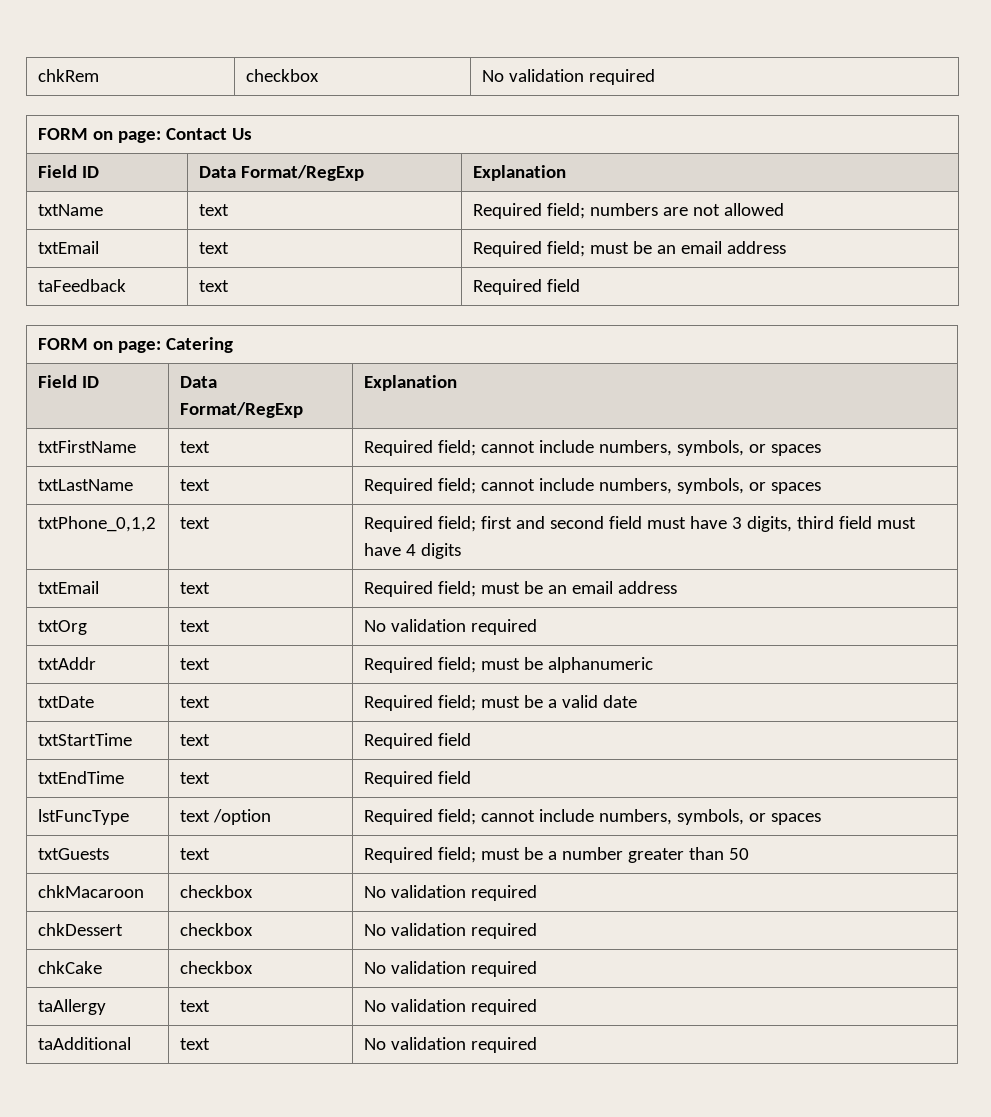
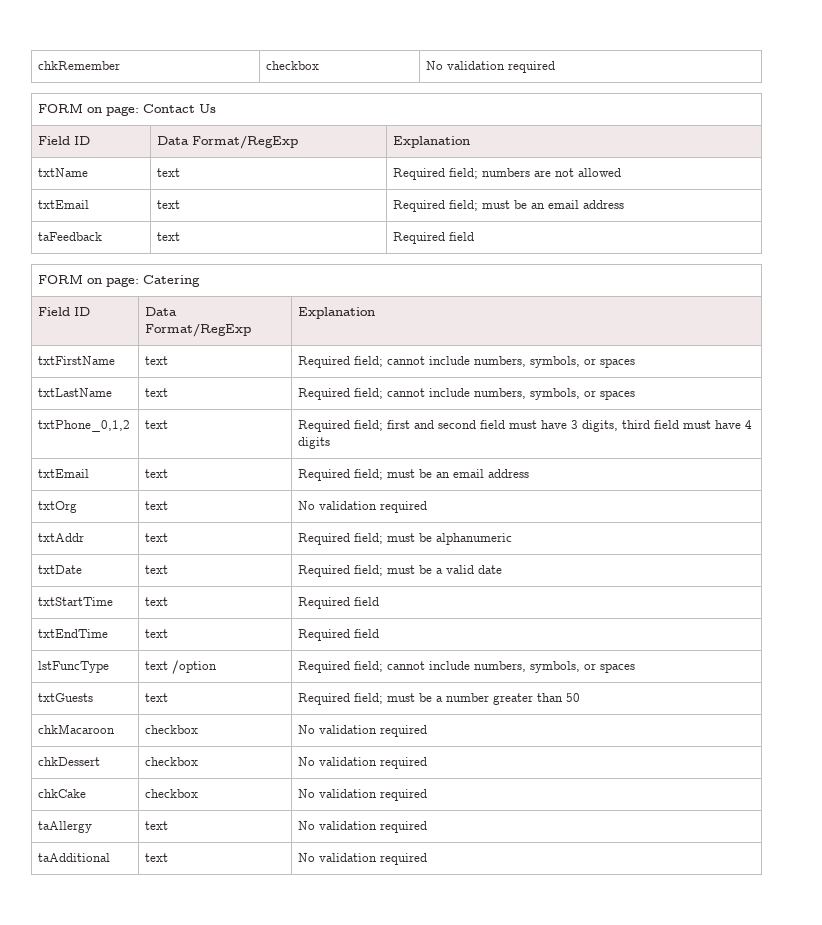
[37,69,99,82] chkRem -> [38,61,121,70] chkRemember

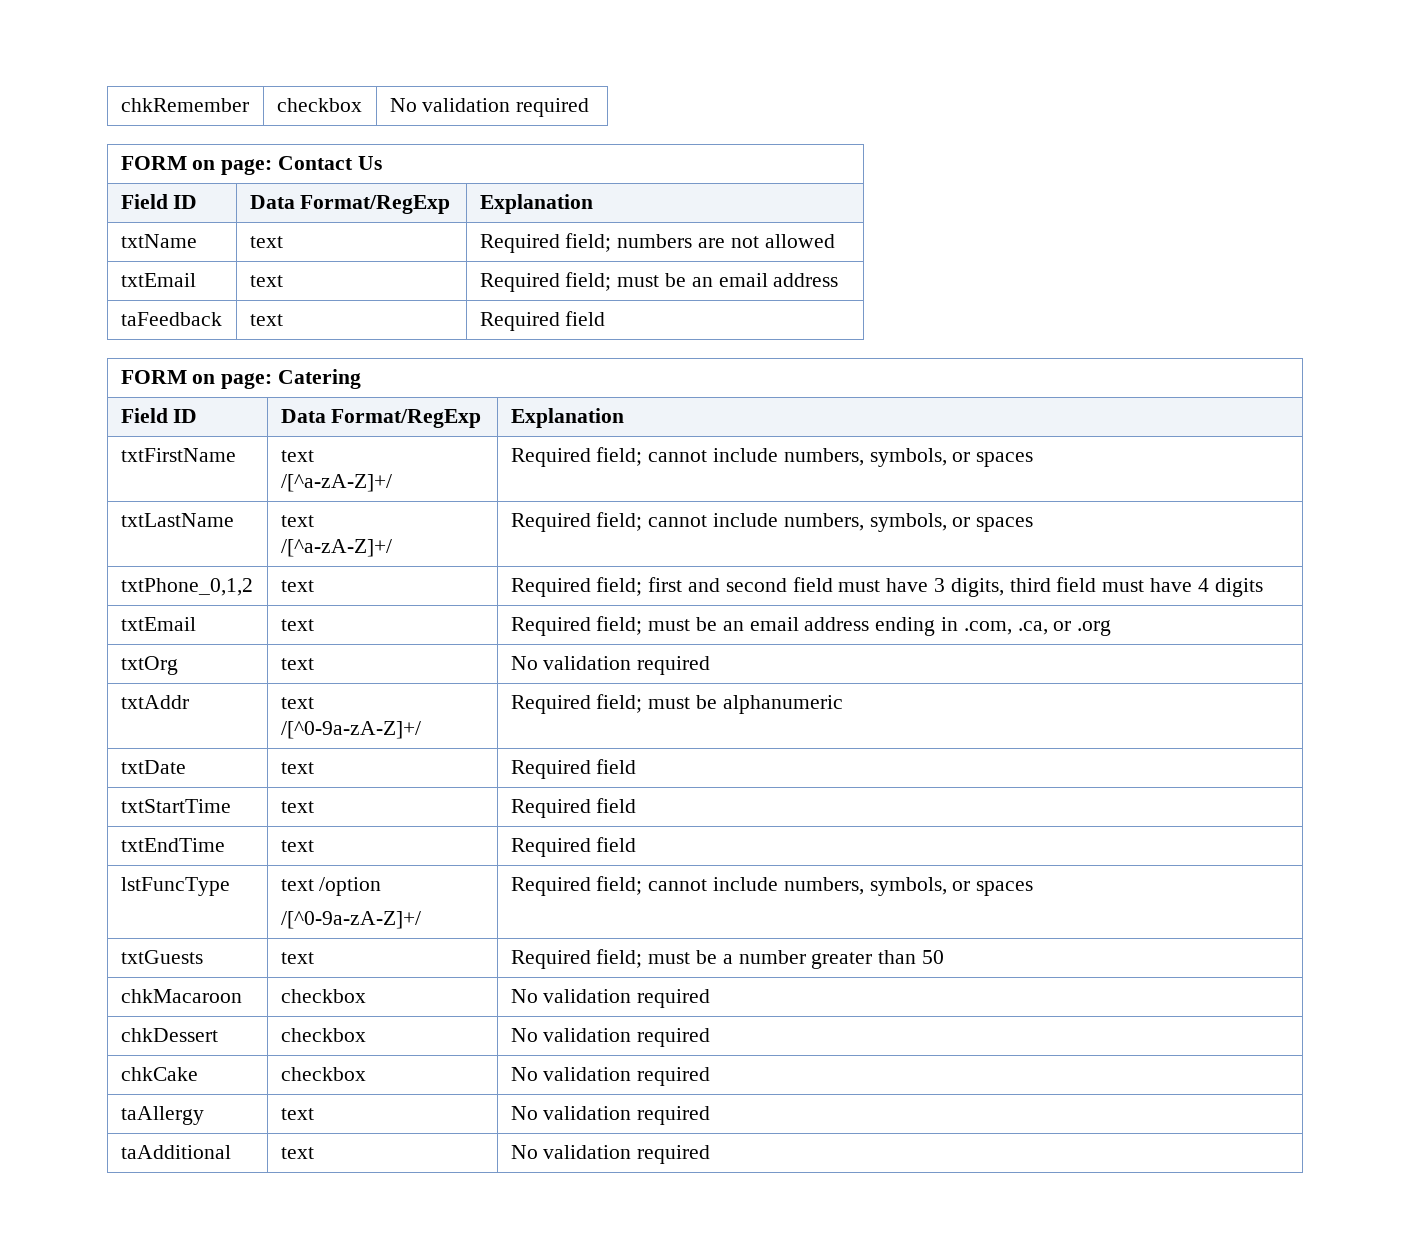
(169, 360) none -> [280,474,392,492] // /[^a-zA-Z]+/
(169, 392) none -> [280,539,392,557] // /[^a-zA-Z]+/
(530, 473) none -> [875,617,1112,636] ending in .com, .ca, or .org
(169, 537) none -> [280,721,421,739] // /[^0-9a-zA-Z]+/
[354,565,503,576] field; must be a valid date -> [596,759,637,774] field
(218, 667) none -> [280,911,421,929] // /[^0-9a-zA-Z]+/

